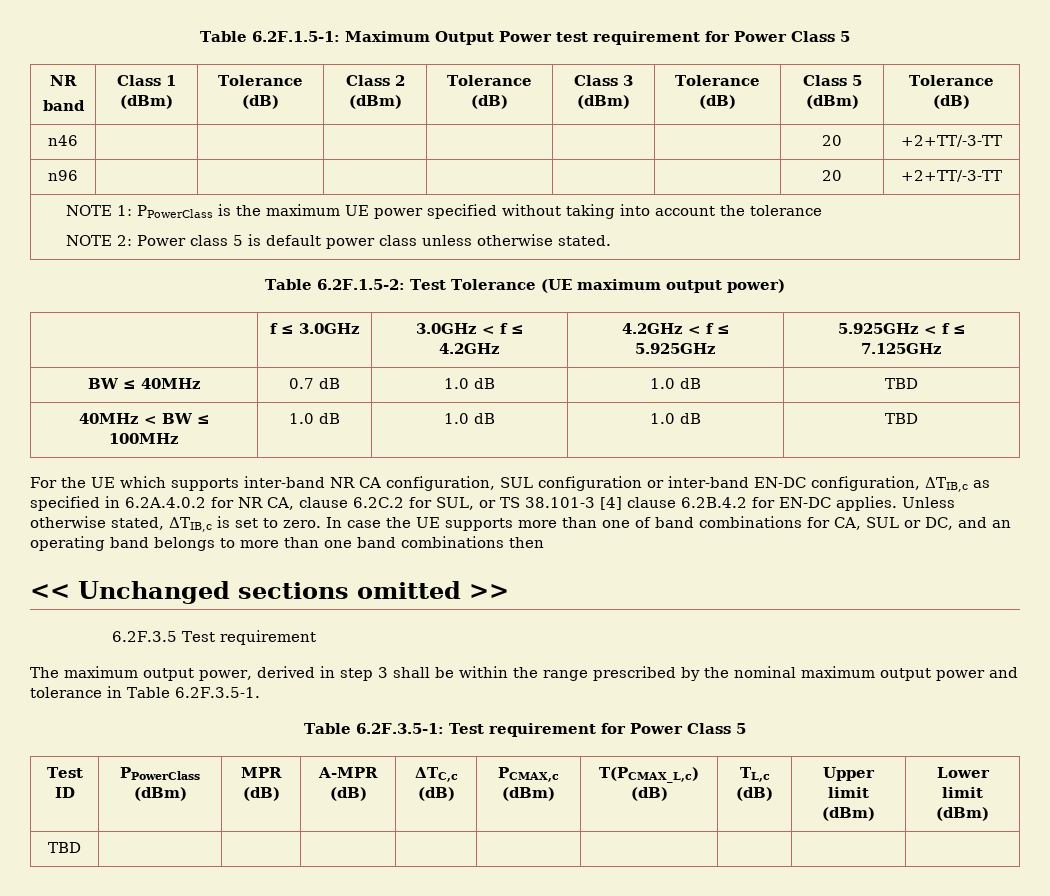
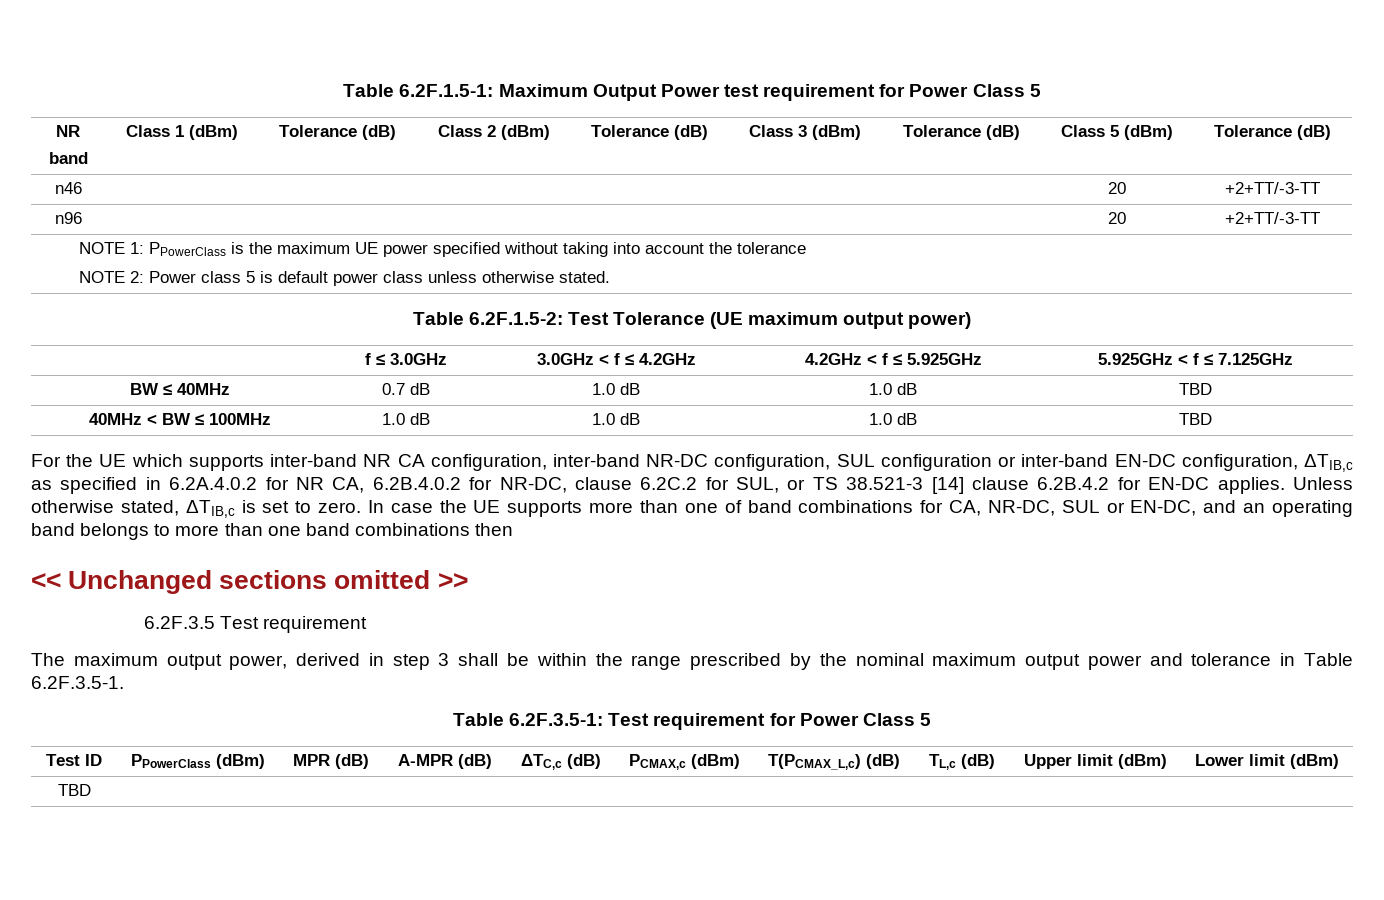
(495, 483) none -> [553,454,831,471] inter-band NR-DC configuration,
(294, 503) none -> [372,477,567,493] 6.2B.4.0.2 for NR-DC,
[525,497,622,510] 38.101-3 [4] -> [846,477,964,494] 38.521-3 [14]
(861, 523) none -> [987,500,1055,516] NR-DC,
[925,517,953,530] DC, -> [1130,500,1197,516] EN-DC,

